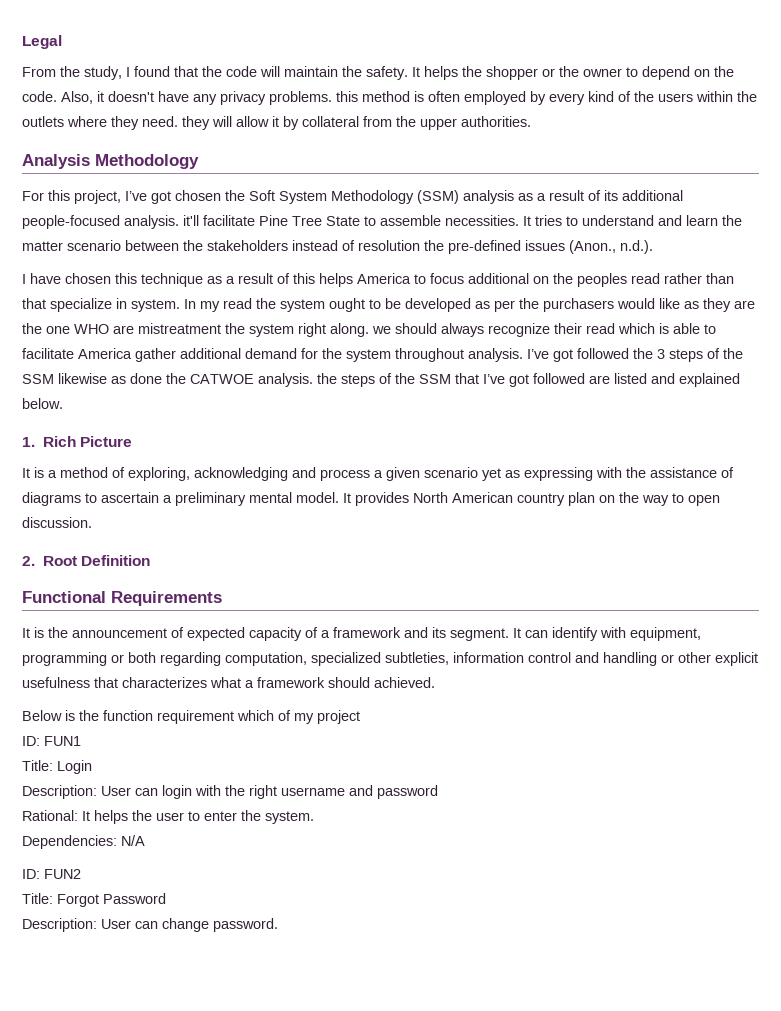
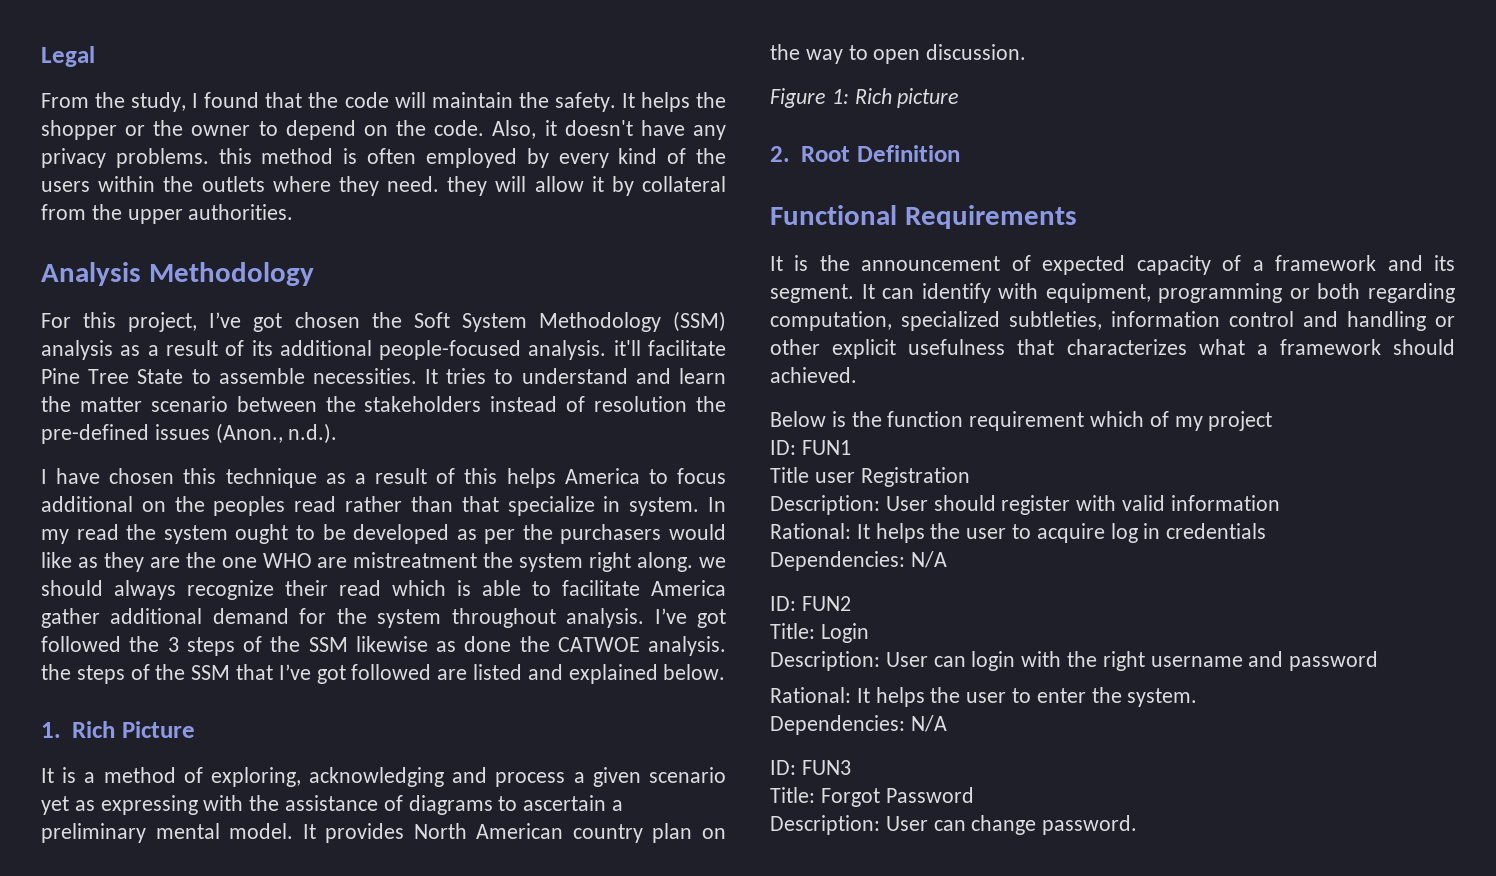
(92, 522) none -> [770,88,960,108] // Figure 1: Rich picture
(81, 741) none -> [770,467,970,487] [770,495,1280,515] [770,523,1267,543] [770,551,947,571] [770,596,851,611] // Title user Registration // Description: User should register with valid information // Rational: It helps the user to acquire log in credentials // Dependencies: N/A // ID: FUN2
[44,869,81,879] FUN2 -> [801,760,851,775] FUN3

